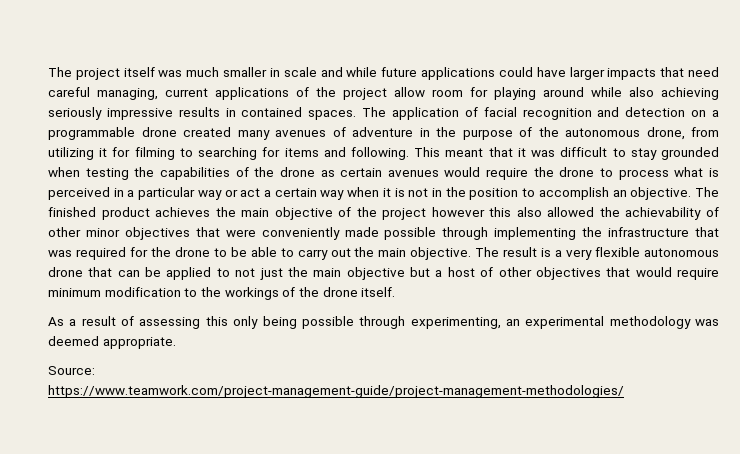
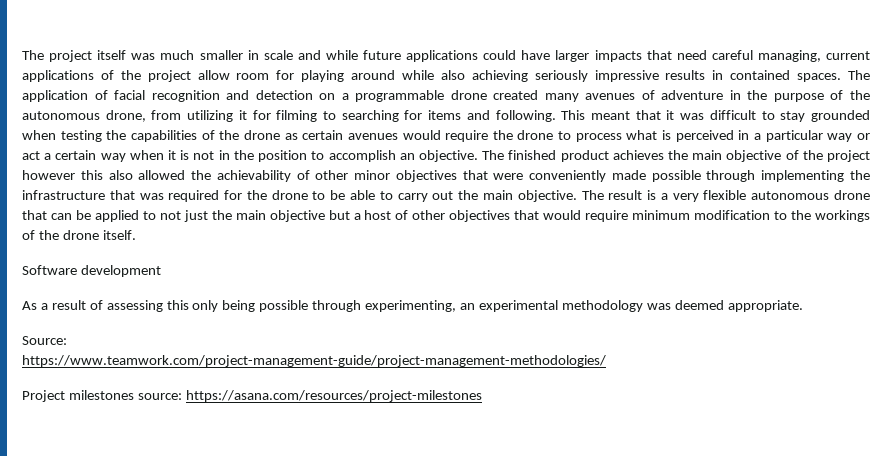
(396, 292) none -> [22,265,161,277] // Software development
(624, 391) none -> [22,390,482,402] // Project milestones source: https://asana.com/resources/project-milestones

